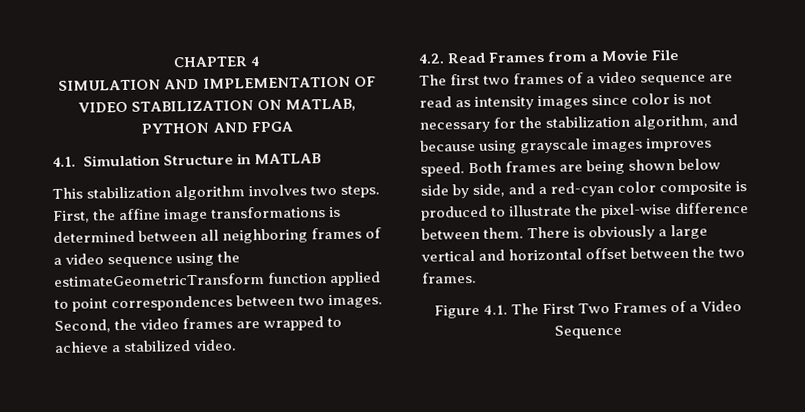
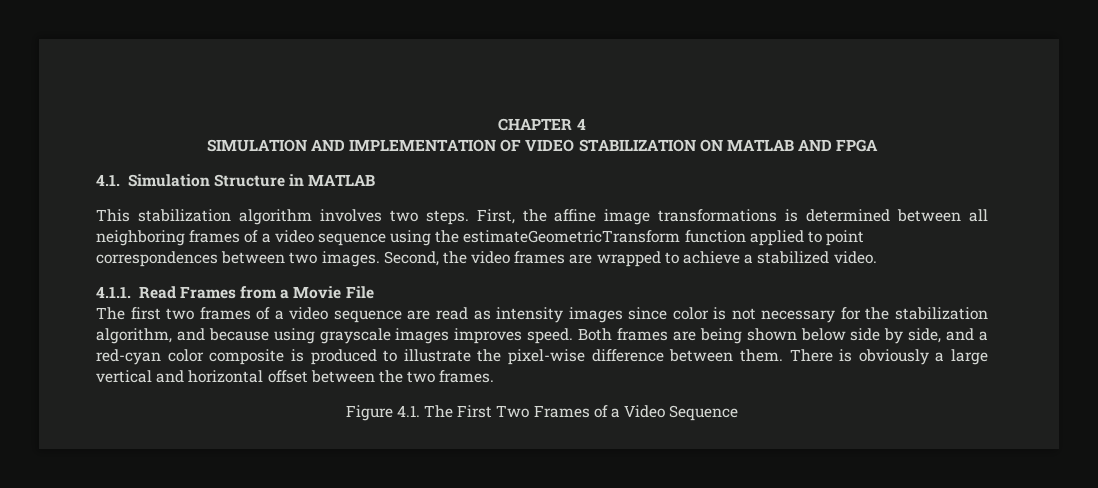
[285,98,357,112] [141,122,210,134] MATLAB, PYTHON -> [726,139,794,151] MATLAB
[418,53,444,64] 4.2. -> [96,286,131,298] 4.1.1.

